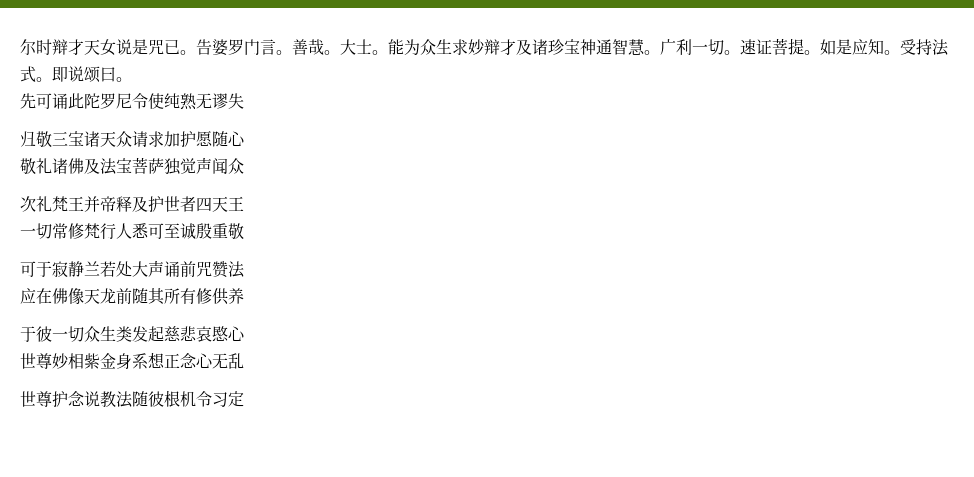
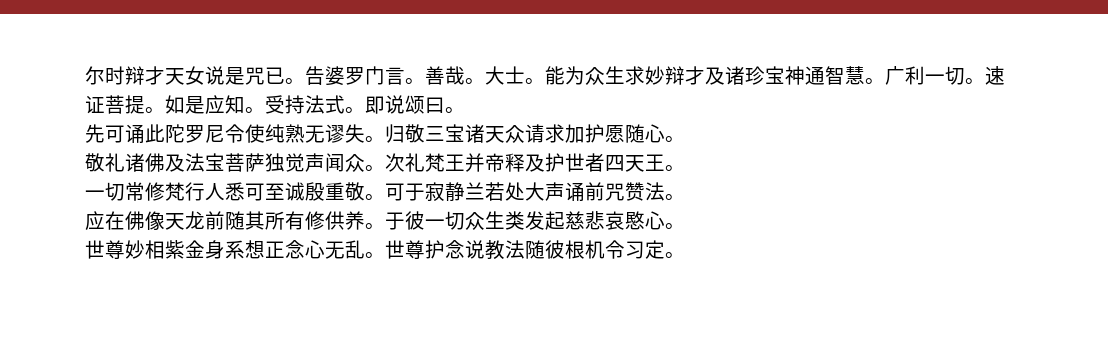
(244, 101) // -> [365,136,385,142] 。
(245, 139) none -> [665,136,685,142] 。
(244, 166) // -> [365,165,385,171] 。
(244, 203) none -> [665,165,685,171] 。
(244, 231) // -> [365,194,385,200] 。
(245, 269) none -> [665,194,685,200] 。
(244, 296) // -> [365,223,385,229] 。
(245, 334) none -> [665,223,685,229] 。
(244, 361) // -> [365,252,385,258] 。
(244, 399) none -> [665,252,685,258] 。

